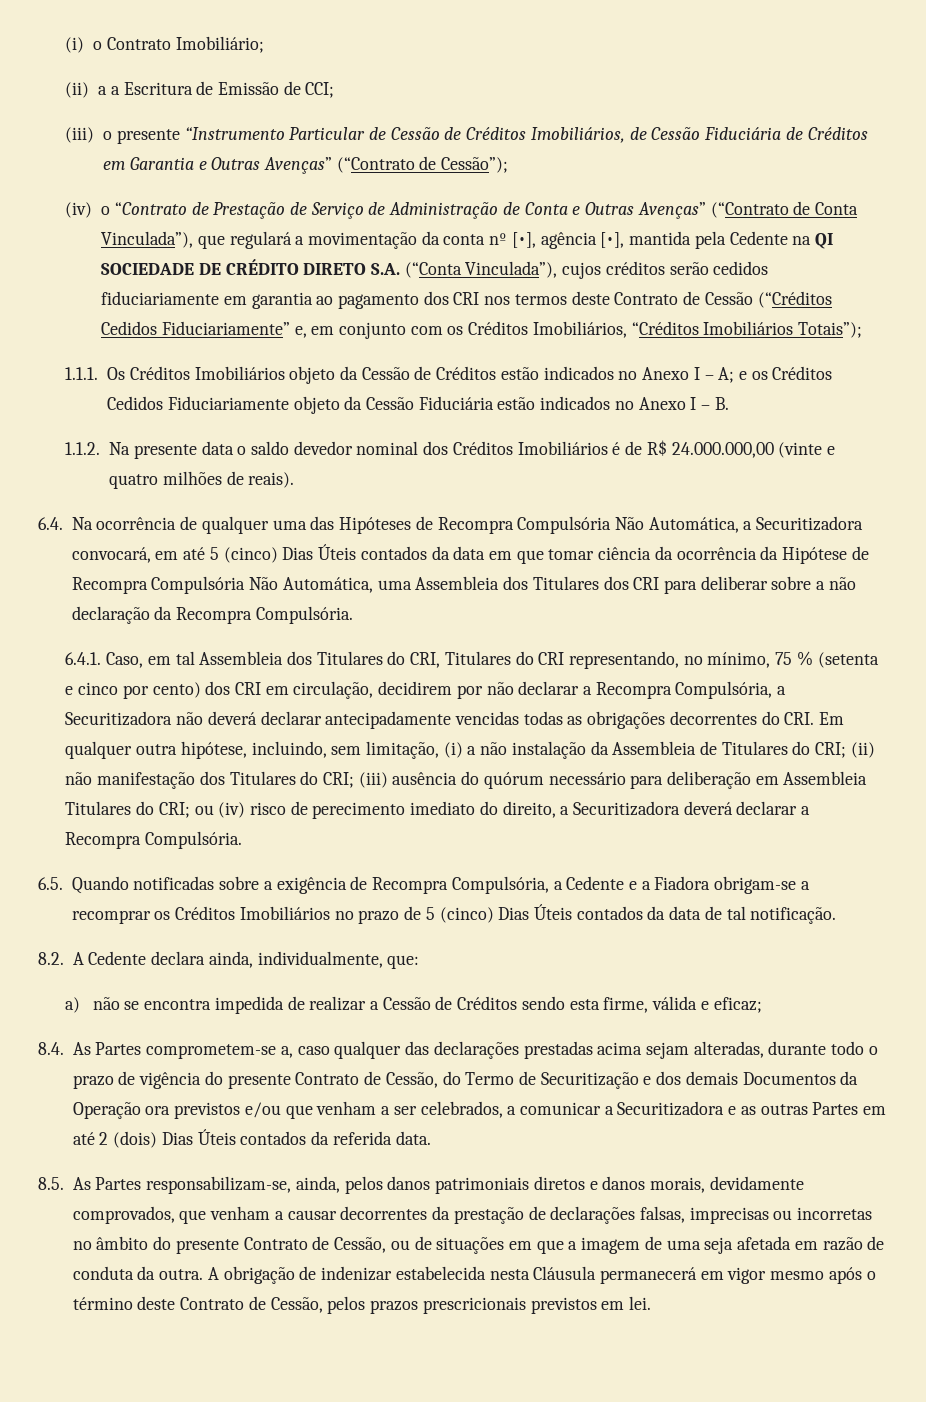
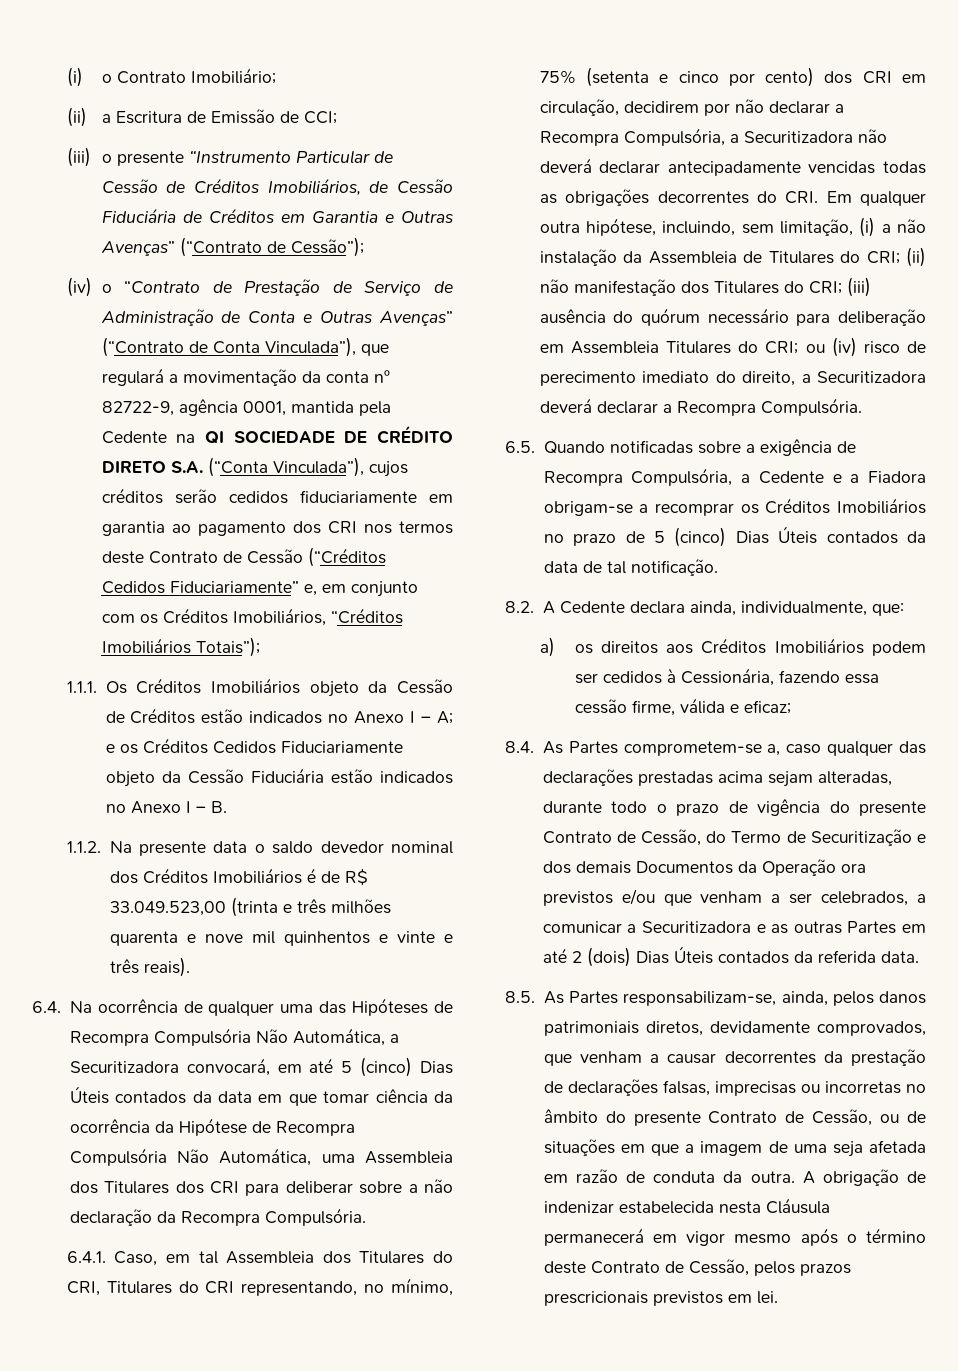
[110,86,120,95] a -> (111, 118) none
[511,232,625,249] [•], agência [•], -> [101,399,286,416] 82722-9, agência 0001,
[671,442,835,458] [109,471,244,489] 24.000.000,00 (vinte e quatro milhões de -> [109,897,391,917] [109,931,453,946] [109,959,139,974] 33.049.523,00 (trinta e três milhões quarenta e nove mil quinhentos e vinte e três
[775,651,813,666] 75 % -> [539,70,576,84] 75%
[92,996,600,1014] não se encontra impedida de realizar a Cessão de Créditos sendo esta -> [574,638,926,656] [574,668,879,686] [574,699,627,714] os direitos aos Créditos Imobiliários podem ser cedidos à Cessionária, fazendo essa cessão
[533,1176,706,1193] diretos e danos morais, -> [645,1021,703,1036] diretos,

